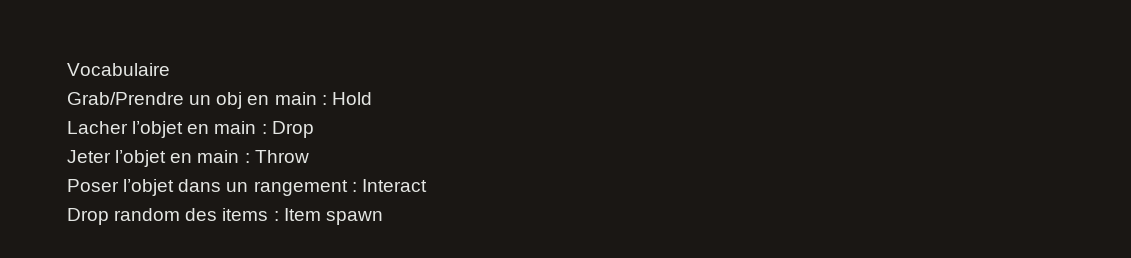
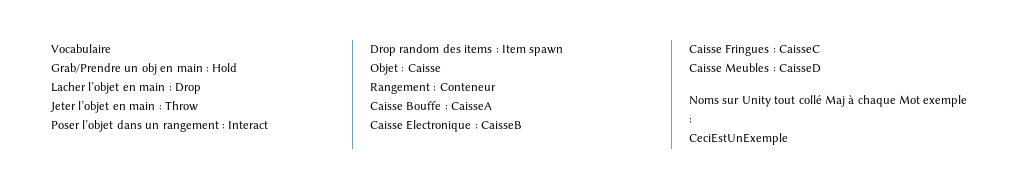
(383, 218) none -> [370,63,441,75] [370,83,496,94] [370,101,493,110] [370,120,523,132] [689,44,821,56] [689,63,822,73] [689,95,968,107] [689,118,692,123] [689,133,788,145] // Objet : Caisse // Rangement : Conteneur // Caisse Bouffe : CaisseA // Caisse Electronique : CaisseB // Caisse Fringues : CaisseC // Caisse Meubles : CaisseD // Noms sur Unity tout collé Maj à chaque Mot exemple : // CeciEstUnExemple

